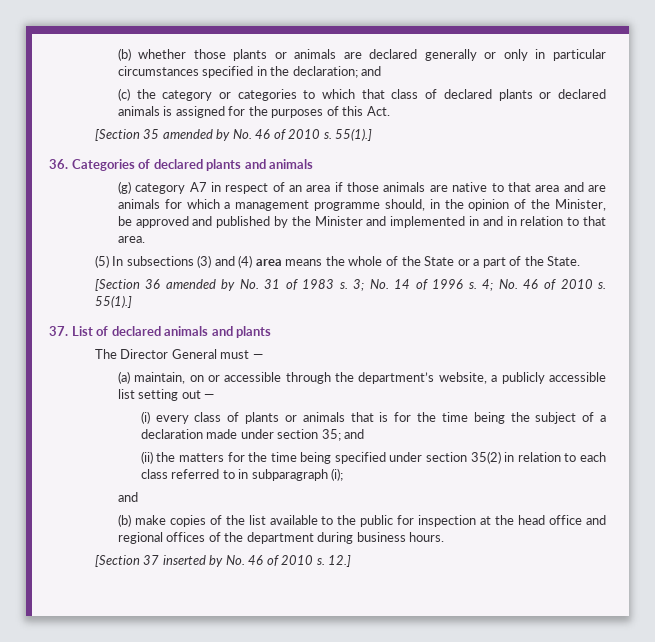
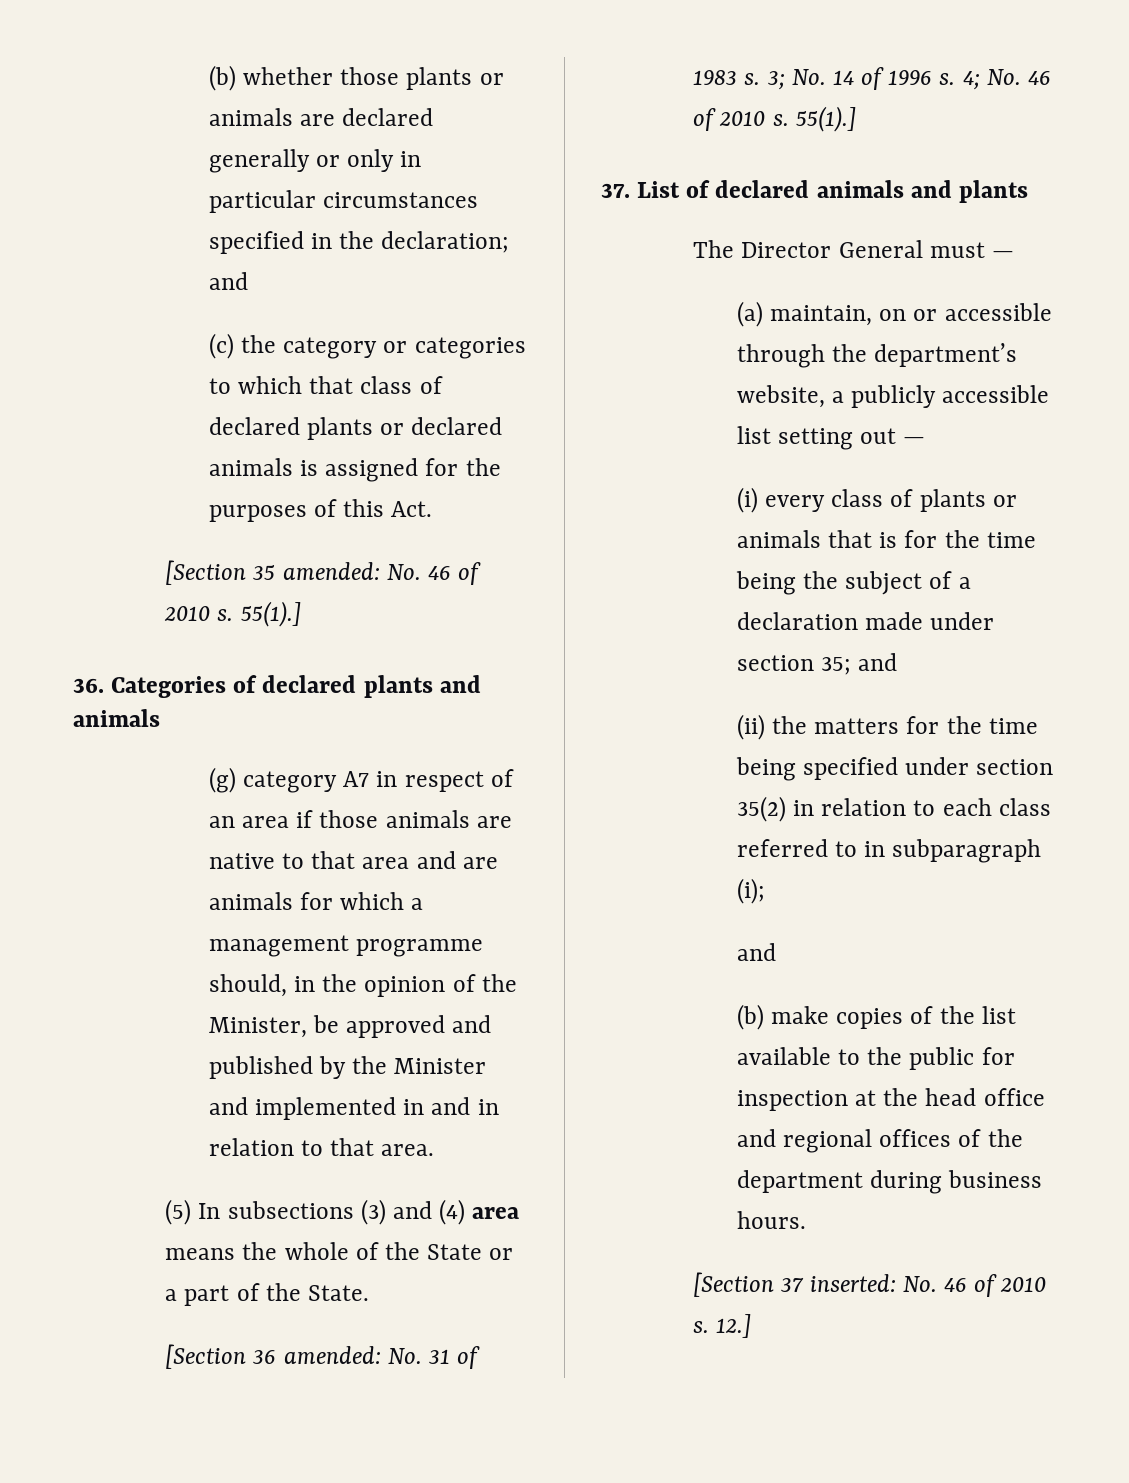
[162,129,231,141] amended by -> [282,562,380,580] amended:
[165,279,236,291] amended by -> [283,1346,381,1364] amended:
[162,555,224,567] inserted by -> [809,1274,896,1292] inserted:

